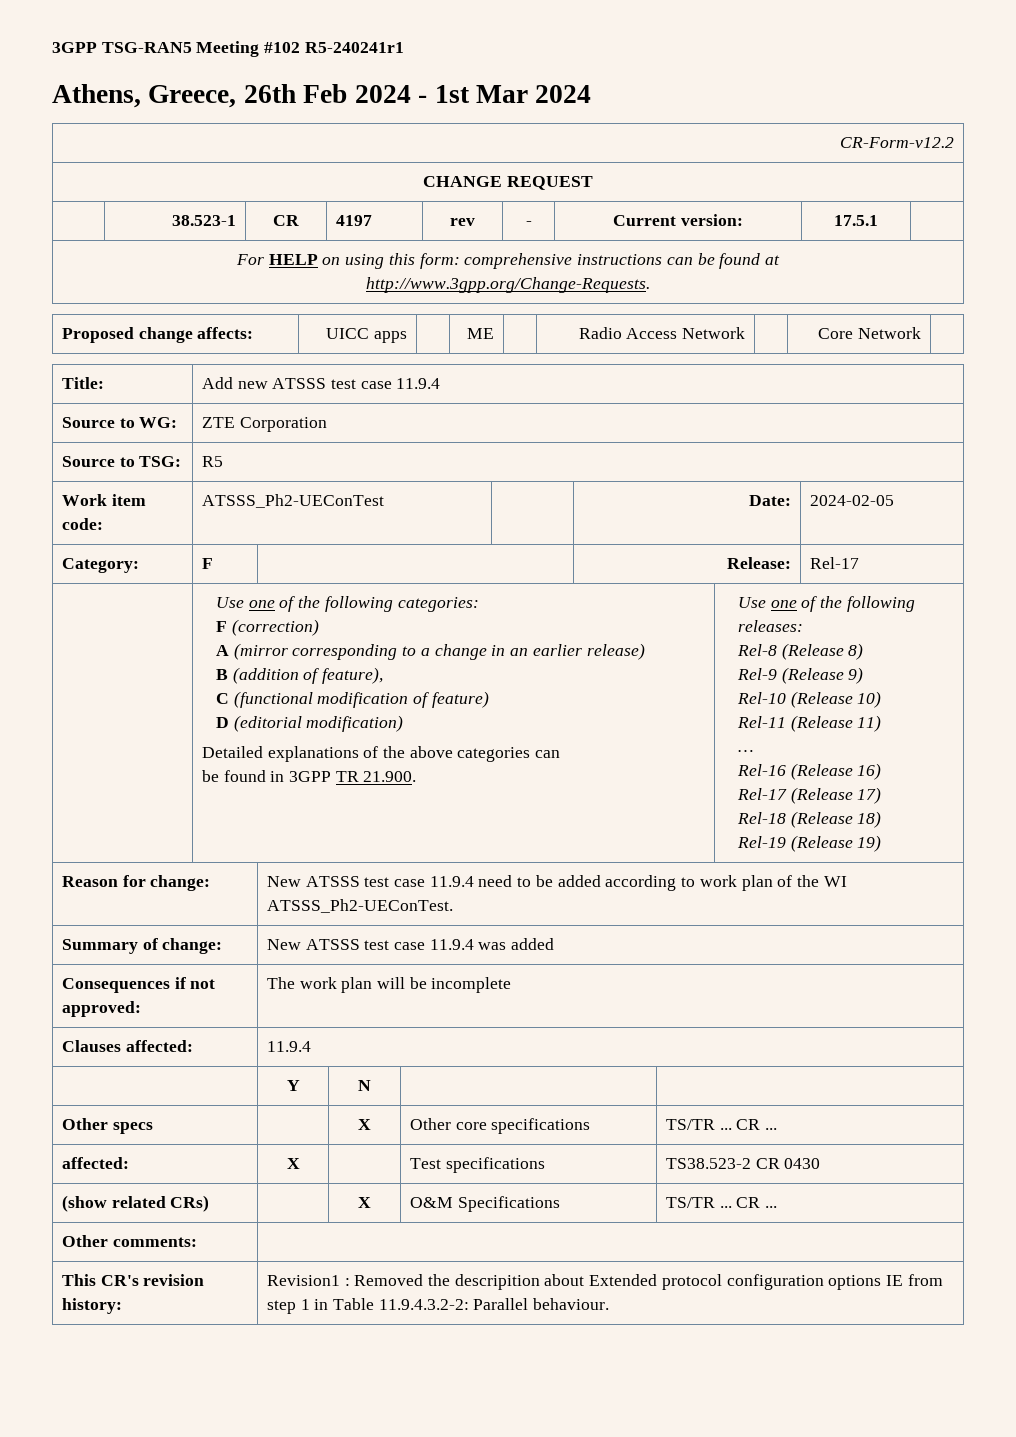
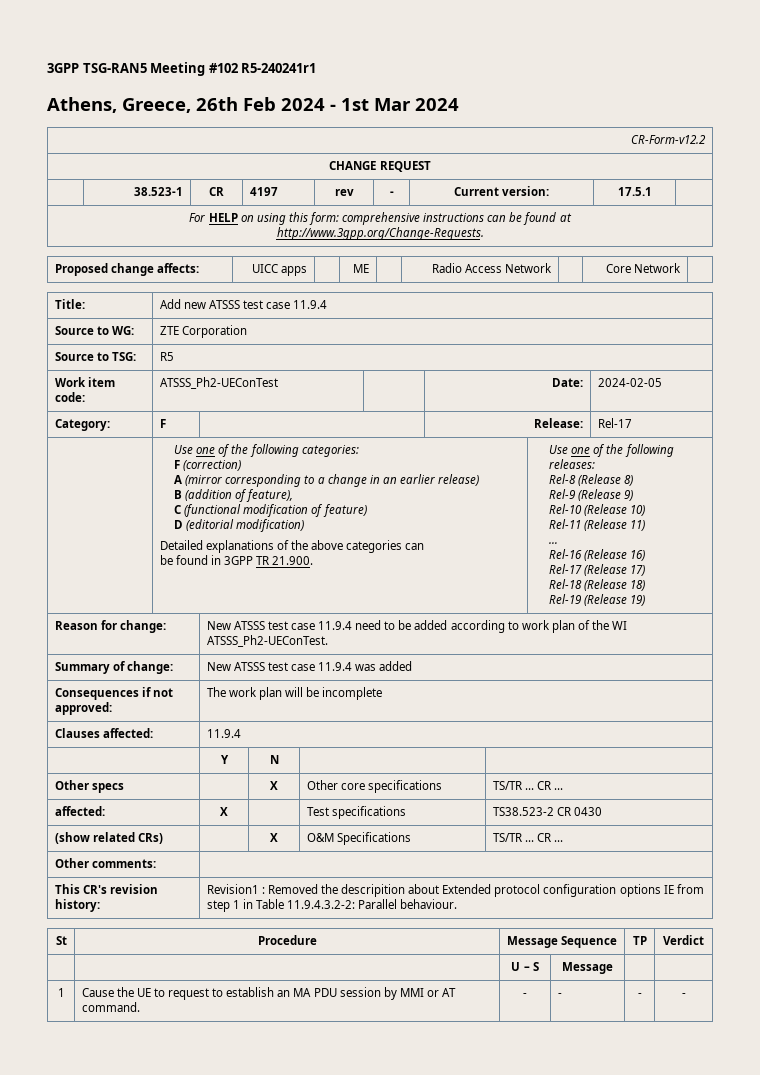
(610, 1304) none -> [55,936,67,945] [257,935,317,945] [506,936,618,948] [632,936,647,945] [663,935,705,945] [511,962,539,971] [562,962,613,974] [57,988,65,997] [81,987,457,1000] [81,1002,140,1012] [523,993,527,997] [557,993,562,997] [637,993,642,997] [681,993,686,997] // St | Procedure | Message Sequence | TP | Verdict // | | U – S | Message | | // 1 | Cause the UE to request to establish an MA PDU session by MMI or AT command. | - | - | - | -

